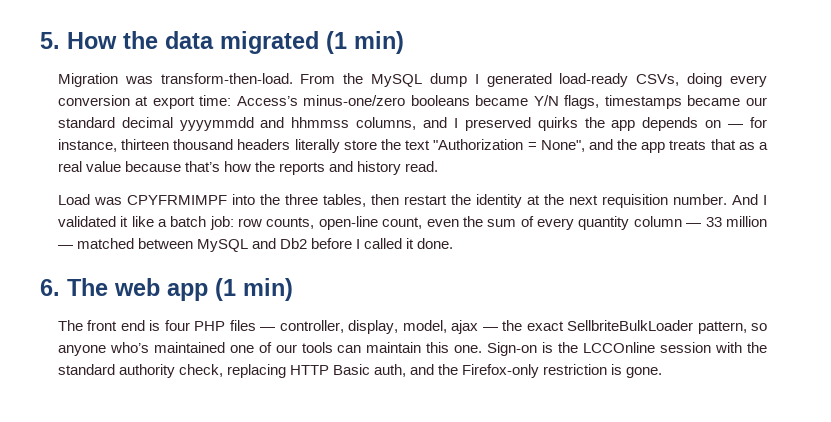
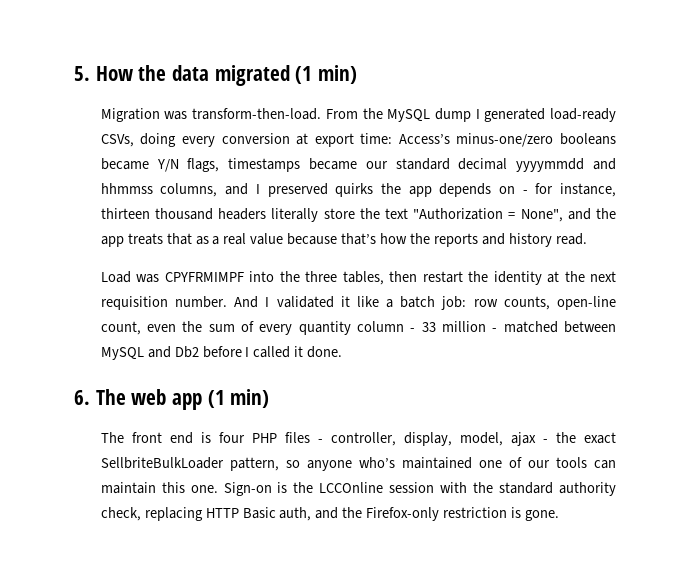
[728,124,744,128] — -> [522,190,528,194] -
[686,223,702,227] — -> [410,328,416,332] -
[57,245,73,249] — -> [492,328,498,332] -
[260,327,276,331] — -> [317,439,323,443] -
[482,327,498,331] — -> [542,439,548,443] -

